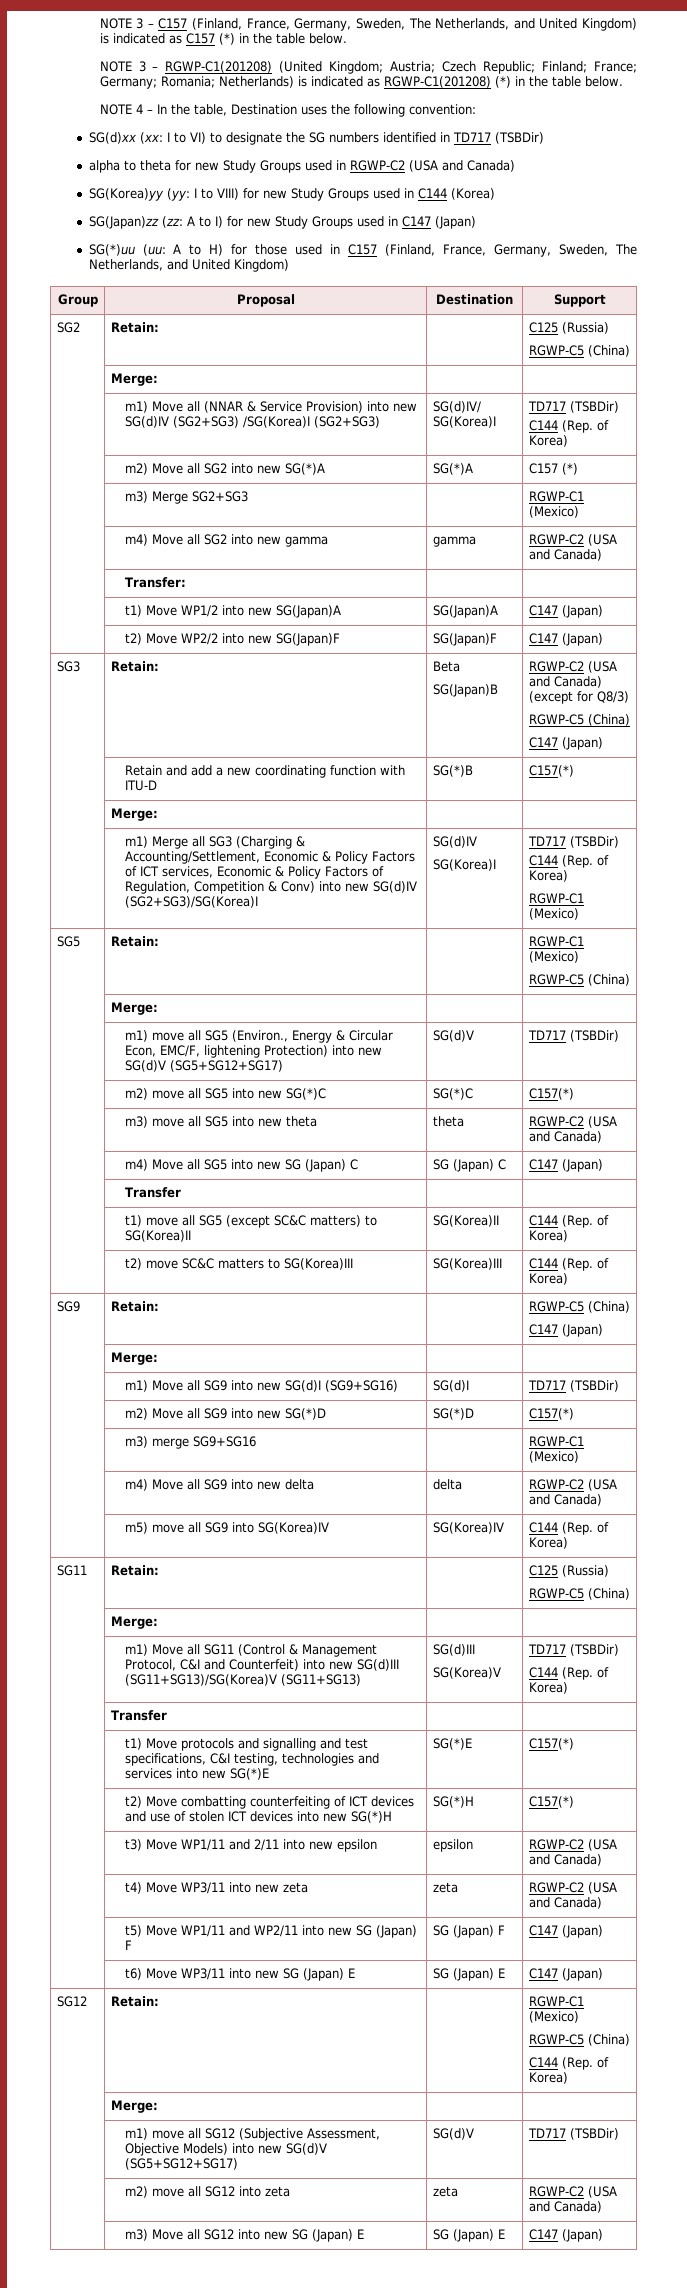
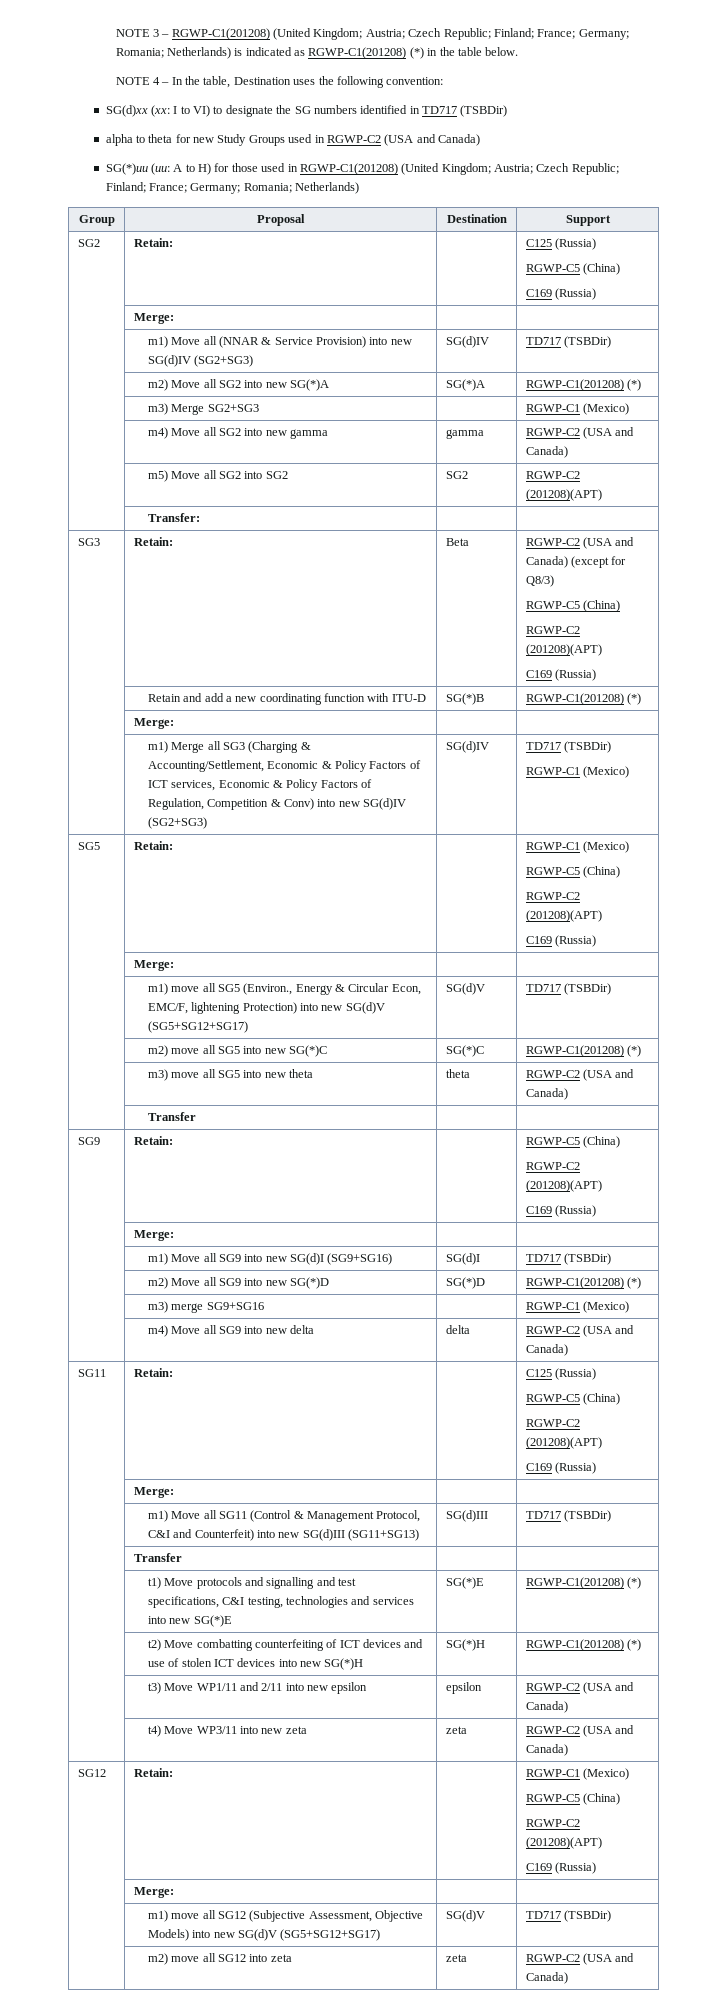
[99,18,637,31] [99,33,347,45] [99,61,159,72] NOTE 3 – C157 (Finland, France, Germany, Sweden, The Netherlands, and United Kingdom) is indicated as C157 (*) in the table below. // NOTE 3 – -> [115,29,170,37] NOTE 3 –
[88,188,495,201] [88,216,476,229] // SG(Korea)yy (yy: I to VIII) for new Study Groups used in C144 (Korea) // SG(Japan)zz (zz: A to I) for new Study Groups used in C147 (Japan) -> (481, 140) none
[348,244,637,257] [88,259,289,272] C157 (Finland, France, Germany, Sweden, The Netherlands, and United Kingdom) -> [299,163,619,175] [105,182,360,194] RGWP-C1(201208) (United Kingdom; Austria; Czech Republic; Finland; France; Germany; Romania; Netherlands)
(630, 351) none -> [525,288,596,300] // C169 (Russia)
[243,416,381,428] [432,401,481,413] [432,416,496,428] [527,401,619,413] [528,420,609,433] [528,435,568,447] /SG(Korea)I (SG2+SG3) | SG(d)IV/ SG(Korea)I | TD717 (TSBDir) // C144 (Rep. of Korea) -> [445,336,489,348] [525,336,611,348] | SG(d)IV | TD717 (TSBDir)
[528,463,558,474] C157 -> [525,379,624,391] RGWP-C1(201208)
[125,577,187,588] [125,605,342,618] [432,605,498,618] [528,605,603,618] [125,633,341,646] [432,633,497,646] [528,633,603,646] Transfer: | | // | t1) Move WP1/2 into new SG(Japan)A | SG(Japan)A | C147 (Japan) // | t2) Move WP2/2 into new SG(Japan)F | SG(Japan)F | C147 (Japan) -> [147,470,288,482] [445,471,468,479] [525,471,580,479] [525,489,602,501] [147,513,200,522] m5) Move all SG2 into SG2 | SG2 | RGWP-C2 (201208)(APT) // | Transfer: | |
[432,684,498,697] // SG(Japan)B -> (469, 542) none
[528,737,603,750] C147 (Japan) -> [525,626,580,634] [525,644,602,656] [525,669,596,681] RGWP-C2 (201208)(APT) // C169 (Russia)
[528,765,574,777] C157(*) -> [525,693,641,705] RGWP-C1(201208) (*)
[125,896,259,908] [432,836,477,848] [432,859,496,871] [527,836,619,848] [528,855,609,868] [528,870,568,882] (SG2+SG3)/SG(Korea)I | SG(d)IV // SG(Korea)I | TD717 (TSBDir) // C144 (Rep. of Korea) -> [147,817,207,829] [445,741,489,753] [525,741,611,753] (SG2+SG3) | SG(d)IV | TD717 (TSBDir)
(630, 980) none -> [525,892,580,900] [525,910,602,922] [525,935,596,947] // RGWP-C2 (201208)(APT) // C169 (Russia)
[528,1088,574,1100] C157(*) -> [525,1045,641,1057] RGWP-C1(201208) (*)
[125,1159,359,1172] [432,1159,506,1172] [528,1159,603,1172] [125,1187,182,1198] [125,1215,378,1228] [125,1230,192,1242] [432,1215,499,1227] [528,1215,609,1228] [528,1230,568,1242] [125,1258,354,1270] [432,1258,502,1270] [528,1258,609,1271] [528,1273,568,1285] m4) Move all SG5 into new SG (Japan) C | SG (Japan) C | C147 (Japan) // | Transfer | | // | t1) move all SG5 (except SC&C matters) to SG(Korea)II | SG(Korea)II | C144 (Rep. of Korea) // | t2) move SC&C matters to SG(Korea)III | SG(Korea)III | C144 (Rep. of Korea) -> [147,1112,196,1121] Transfer | |
[528,1324,603,1337] C147 (Japan) -> [525,1162,580,1170] [525,1180,602,1192] [525,1205,596,1217] RGWP-C2 (201208)(APT) // C169 (Russia)
[528,1408,574,1420] C157(*) -> [525,1277,641,1289] RGWP-C1(201208) (*)
[125,1522,330,1534] [432,1522,504,1534] [528,1522,609,1535] [528,1537,568,1549] // | m5) move all SG9 into SG(Korea)IV | SG(Korea)IV | C144 (Rep. of Korea) -> (568, 1350) none
(630, 1594) none -> [525,1419,580,1427] [525,1437,602,1449] [525,1462,596,1474] // RGWP-C2 (201208)(APT) // C169 (Russia)
[125,1674,278,1686] (SG11+SG13)/SG(Korea)V -> (345, 1535) none
[432,1667,501,1679] [527,1644,619,1656] [528,1667,609,1680] [528,1682,568,1694] // SG(Korea)V | TD717 (TSBDir) // C144 (Rep. of Korea) -> [525,1510,611,1522] | TD717 (TSBDir)
[528,1738,574,1750] C157(*) -> [525,1577,641,1589] RGWP-C1(201208) (*)
[528,1796,574,1808] C157(*) -> [525,1639,641,1651] RGWP-C1(201208) (*)
[125,1925,418,1938] [125,1940,133,1950] [432,1925,505,1938] [528,1925,603,1938] [125,1968,356,1981] [432,1968,505,1981] [528,1968,603,1981] // | t5) Move WP1/11 and WP2/11 into new SG (Japan) F | SG (Japan) F | C147 (Japan) // | t6) Move WP3/11 into new SG (Japan) E | SG (Japan) E | C147 (Japan) -> (568, 1750) none
[528,2057,609,2070] [528,2072,568,2084] C144 (Rep. of Korea) -> [525,1819,580,1827] [525,1837,602,1849] [525,1862,596,1874] RGWP-C2 (201208)(APT) // C169 (Russia)
[125,2229,365,2242] [432,2229,505,2242] [528,2229,603,2242] // | m3) Move all SG12 into new SG (Japan) E | SG (Japan) E | C147 (Japan) -> (568, 1978) none

